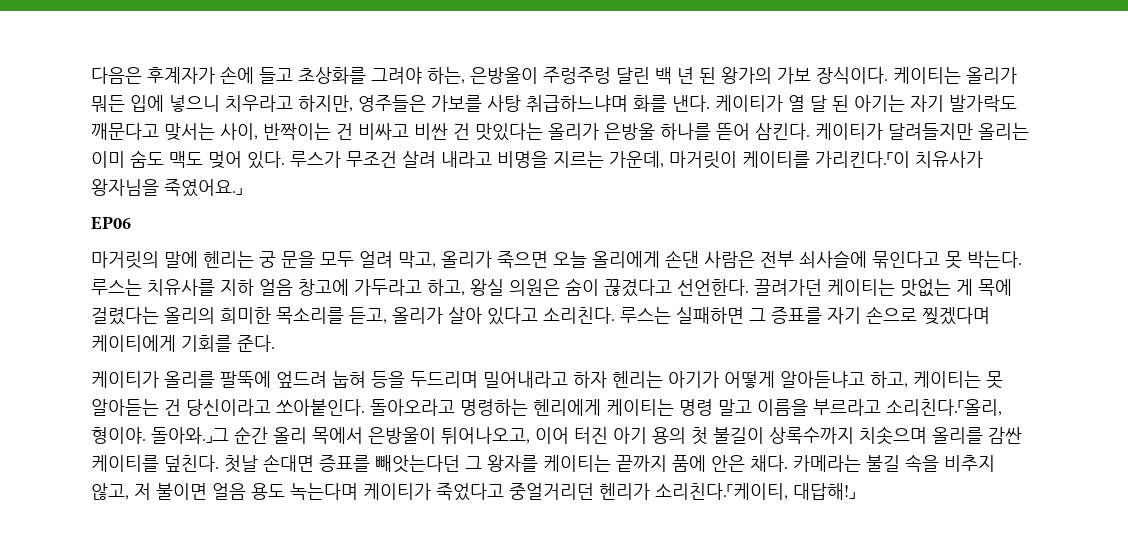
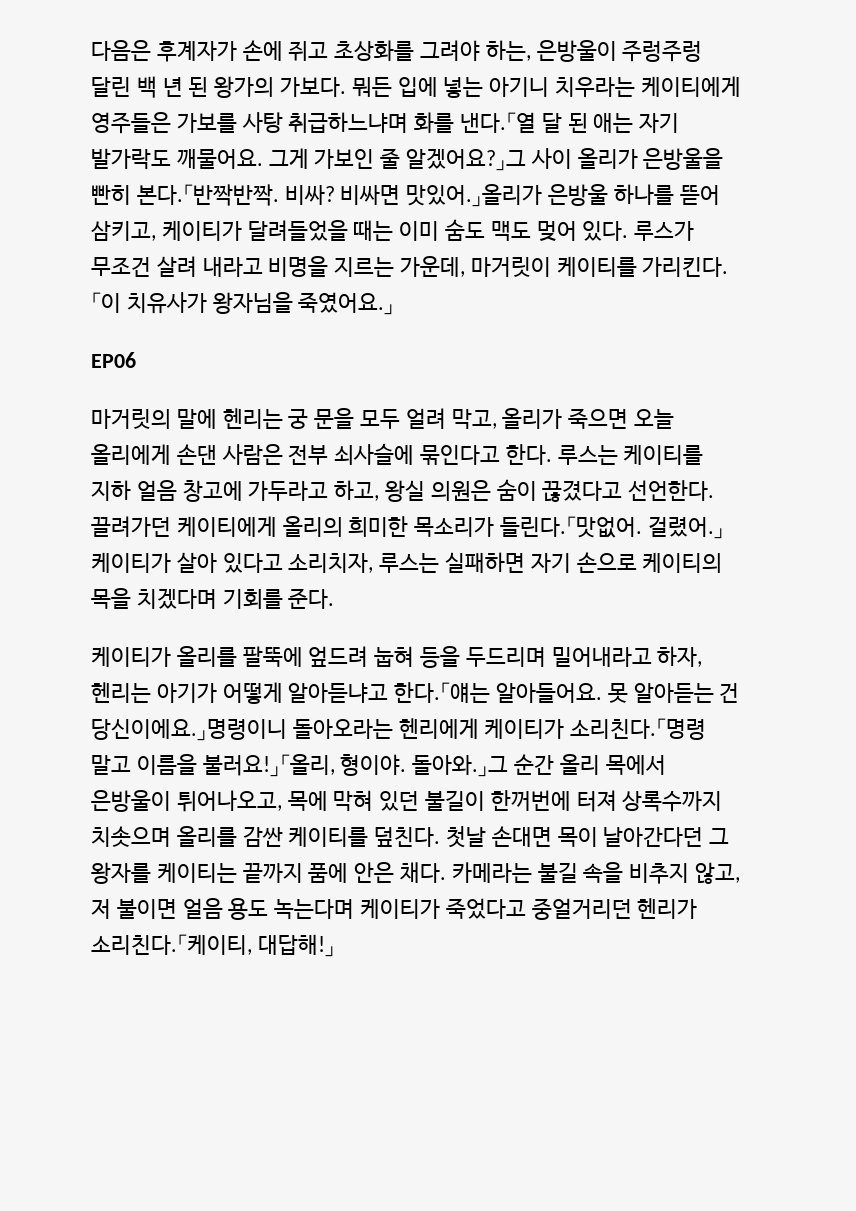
[259,67,293,84] 들고 -> [288,41,329,61] 쥐고
[777,67,1017,84] [91,95,353,112] 가보 장식이다. 케이티는 올리가 뭐든 입에 넣으니 치우라고 하지만, -> [280,76,741,98] 가보다. 뭐든 입에 넣는 아기니 치우라는 케이티에게
[715,95,783,112] 케이티가 -> [506,112,517,130] 「
[854,95,905,112] 아기는 -> [593,113,634,133] 애는
[91,123,1029,141] 깨문다고 맞서는 사이, 반짝이는 건 비싸고 비싼 건 맛있다는 올리가 은방울 하나를 뜯어 삼킨다. 케이티가 달려들지만 올리는 -> [176,148,724,171] [91,184,720,207] [91,220,394,241] 깨물어요. 그게 가보인 줄 알겠어요?」그 사이 올리가 은방울을 빤히 본다.「반짝반짝. 비싸? 비싸면 맛있어.」올리가 은방울 하나를 뜯어 삼키고, 케이티가 달려들었을 때는
[945,251,1022,269] [91,279,215,296] 못 박는다. 루스는 치유사를 -> [505,444,704,465] 한다. 루스는 케이티를
[827,279,1012,297] [91,307,443,325] 케이티는 맛없는 게 목에 걸렸다는 올리의 희미한 목소리를 듣고, 올리가 -> [176,516,724,539] [91,552,171,573] 케이티에게 올리의 희미한 목소리가 들린다.「맛없어. 걸렸어.」케이티가
[543,307,615,324] 소리친다. -> [288,553,374,573] 소리치자,
[749,306,990,325] [91,335,176,352] 그 증표를 자기 손으로 찢겠다며 케이티에게 -> [530,552,723,573] [91,588,217,609] 자기 손으로 케이티의 목을 치겠다며
[573,371,607,388] 하자 -> [657,646,703,667] 하자,
[870,371,1003,389] [91,399,674,416] 하고, 케이티는 못 알아듣는 건 당신이라고 쏘아붙인다. 돌아오라고 명령하는 헨리에게 케이티는 -> [394,682,740,703] [91,718,667,741] 한다.「얘는 알아들어요. 못 알아듣는 건 당신이에요.」명령이니 돌아오라는 헨리에게 케이티가 소리친다.「
[813,399,958,416] 부르라고 소리친다. -> [202,755,280,777] 불러요!」
[535,427,764,445] 이어 터진 아기 용의 첫 불길이 -> [287,790,617,812] 목에 막혀 있던 불길이 한꺼번에 터져
[319,455,460,473] 증표를 빼앗는다던 -> [557,827,704,847] 목이 날아간다던

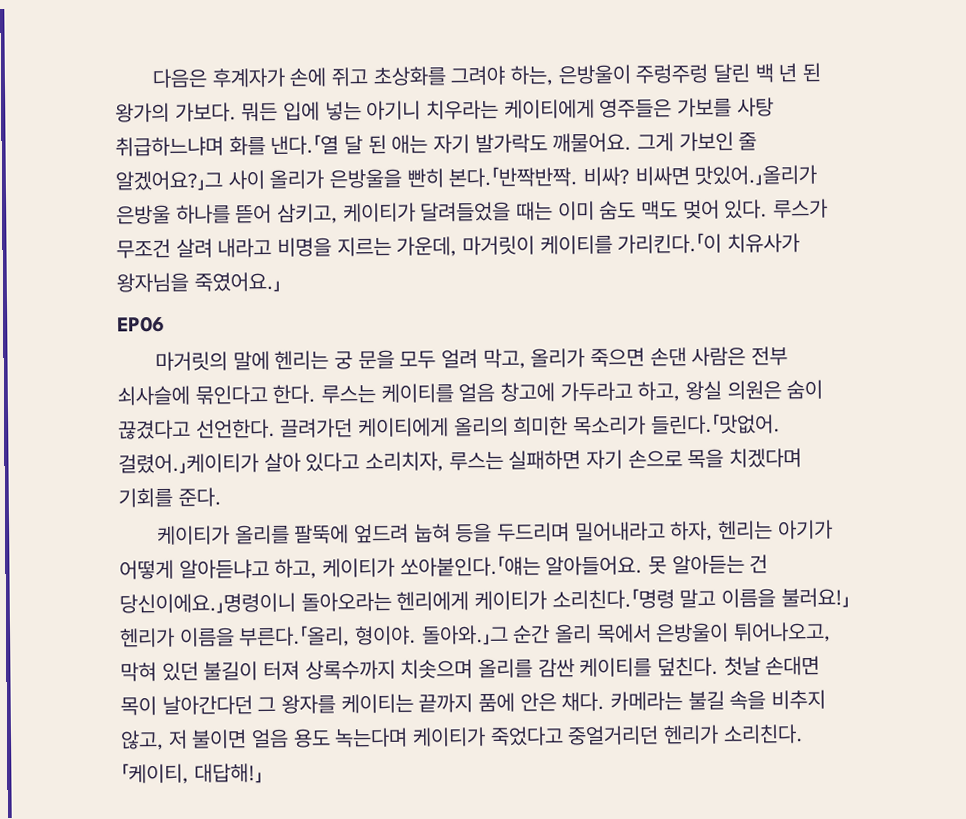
[634,409,675,429] [91,444,171,465] 오늘 올리에게 -> (645, 357) none
[91,480,131,501] 지하 -> (454, 393) none
[642,552,723,573] 케이티의 -> (683, 459) none
[394,682,441,703] 한다. -> [274,556,498,579] 하고, 케이티가 쏘아붙인다.
(280, 771) none -> [120,626,302,648] 헨리가 이름을 부른다.
[287,791,328,811] 목에 -> (832, 632) none
[490,790,571,811] 한꺼번에 -> (259, 671) none

